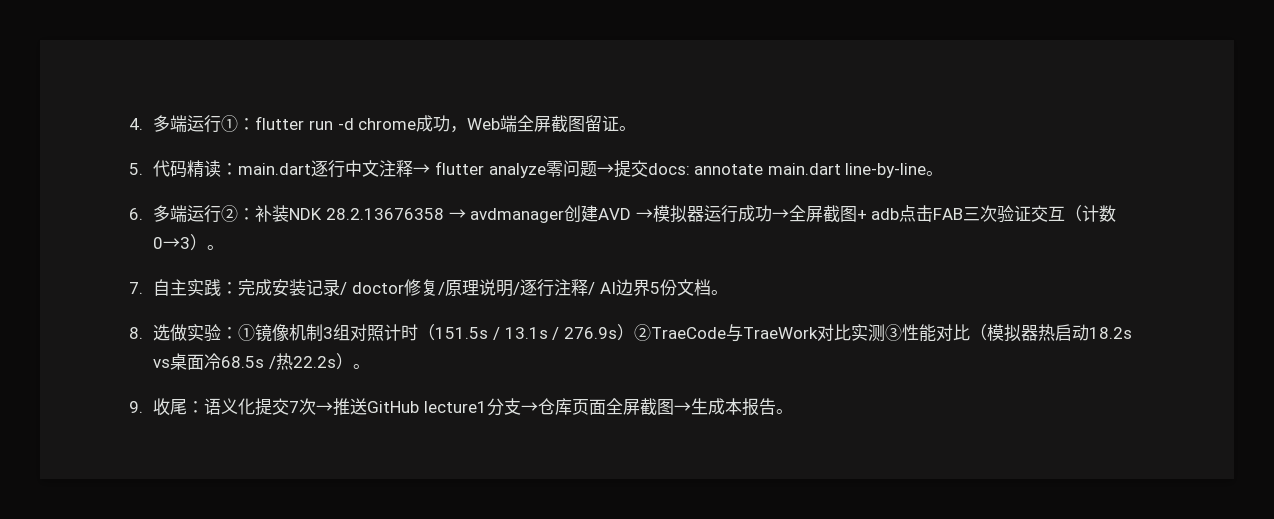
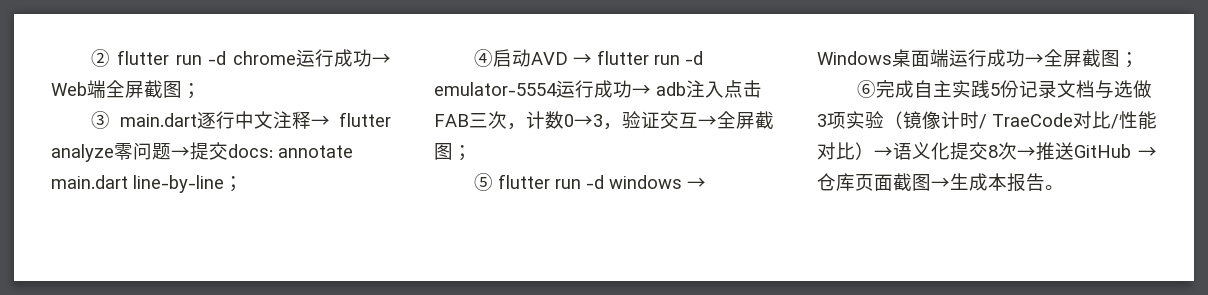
[129,115,256,133] 4.多端运行①： -> [91,49,111,67] ②
[416,115,468,133] 成功， -> [296,49,391,67] 运行成功→
[585,115,637,132] [129,160,239,178] 留证。 // 5.代码精读： -> [182,83,201,99] [91,111,111,129] ； // ③
[926,171,944,176] [129,205,704,223] 。 // 6.多端运行②：补装NDK 28.2.13676358 → avdmanager创建AVD →模拟器 -> [224,176,243,192] [474,49,704,67] [434,80,762,98] [434,111,774,130] [434,143,472,161] [474,173,707,191] [817,49,949,68] ； // ④启动AVD → flutter run -d emulator-5554运行成功→ adb注入点击FAB三次，计数0→3，验证交互→全屏截图； // ⑤ flutter run -d windows → Windows桌面端
[856,205,1117,223] [153,234,225,251] [129,279,728,297] [129,324,1132,342] [153,353,371,370] [129,398,205,416] + adb点击FAB三次验证交互（计数0→3）。 // 7.自主实践：完成安装记录/ doctor修复/原理说明/逐行注释/ AI边界5份文档。 // 8.选做实验：①镜像机制3组对照计时（151.5s / 13.1s / 276.9s）②TraeCode与TraeWork对比实测③性能对比（模拟器热启动18.2s vs桌面冷68.5s /热22.2s）。 // 9.收尾： -> [1120,52,1139,68] [857,80,1153,99] [817,111,1157,130] [817,142,893,160] ； // ⑥完成自主实践5份记录文档与选做3项实验（镜像计时/ TraeCode对比/性能对比）→
[289,401,300,413] 7 -> [988,145,998,158] 8
[424,398,522,416] lecture1分支 -> (1131, 151) none
[606,398,641,415] 全屏 -> (893, 182) none

